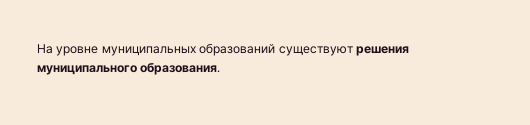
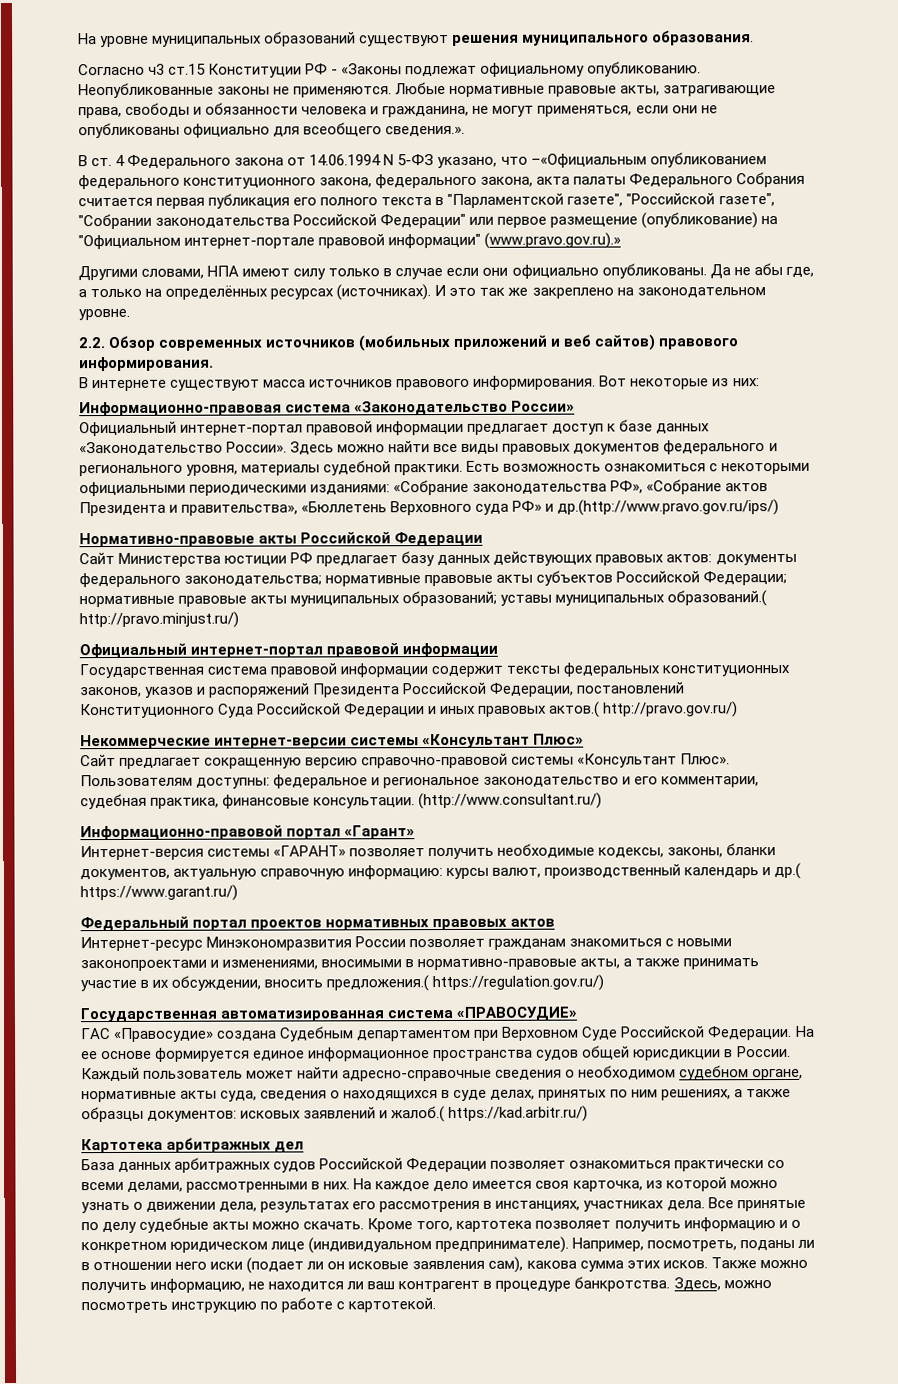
(221, 68) none -> [78,61,702,78] [78,82,777,99] [78,102,718,119] [78,122,466,139] [78,152,767,169] [78,171,806,190] [78,192,775,209] [78,212,779,230] [78,232,622,250] [78,263,814,281] [78,284,766,301] [78,308,130,321] [78,334,739,352] [79,356,214,372] [79,375,760,392] [79,400,576,417] [79,419,711,437] [79,440,778,456] [79,460,811,477] [79,479,769,497] [79,499,780,517] [79,531,484,548] [79,550,797,567] [79,570,788,588] [79,590,768,608] [79,611,239,629] [79,642,499,659] [79,662,791,679] [79,681,686,698] [80,701,739,719] [80,733,585,750] [80,752,731,769] [80,774,760,789] [80,792,603,810] [80,824,416,841] [80,843,777,861] [80,862,802,881] [80,884,238,902] [80,915,556,932] [80,936,733,952] [80,958,760,972] [80,974,605,992] [80,1006,578,1023] [80,1025,815,1042] [81,1045,791,1062] [81,1065,804,1082] [81,1088,791,1103] [81,1105,589,1123] [81,1137,305,1154] [81,1157,786,1173] [81,1176,778,1193] [81,1197,806,1214] [81,1217,801,1234] [81,1236,816,1254] [81,1256,808,1274] [81,1276,772,1294] [81,1297,437,1314] // Согласно ч3 ст.15 Конституции РФ - «Законы подлежат официальному опубликованию. Неопубликованные законы не применяются. Любые нормативные правовые акты, затрагивающие права, свободы и обязанности человека и гражданина, не могут применяться, если они не опубликованы официально для всеобщего сведения.». // В ст. 4 Федерального закона от 14.06.1994 N 5-ФЗ указано, что –«Официальным опубликованием федерального конституционного закона, федерального закона, акта палаты Федерального Собрания считается первая публикация его полного текста в "Парламентской газете", "Российской газете", "Собрании законодательства Российской Федерации" или первое размещение (опубликование) на "Официальном интернет-портале правовой информации" (www.pravo.gov.ru).» // Другими словами, НПА имеют силу только в случае если они официально опубликованы. Да не абы где, а только на определённых ресурсах (источниках). И это так же закреплено на законодательном уровне. // 2.2. Обзор современных источников (мобильных приложений и веб сайтов) правового информирования. // В интернете существуют масса источников правового информирования. Вот некоторые из них: // Информационно-правовая система «Законодательство России» // Официальный интернет-портал правовой информации предлагает доступ к базе данных «Законодательство России». Здесь можно найти все виды правовых документов федерального и регионального уровня, материалы судебной практики. Есть возможность ознакомиться с некоторыми официальными периодическими изданиями: «Собрание законодательства РФ», «Собрание актов Президента и правительства», «Бюллетень Верховного суда РФ» и др.(http://www.pravo.gov.ru/ips/) // Нормативно-правовые акты Российской Федерации // Сайт Министерства юстиции РФ предлагает базу данных действующих правовых актов: документы федерального законодательства; нормативные правовые акты субъектов Российской Федерации; нормативные правовые акты муниципальных образований; уставы муниципальных образований.( http://pravo.minjust.ru/) // Официальный интернет-портал правовой информации // Государственная система правовой информации содержит тексты федеральных конституционных законов, указов и распоряжений Президента Российской Федерации, постановлений Конституционного Суда Российской Федерации и иных правовых актов.( http://pravo.gov.ru/) // Некоммерческие интернет-версии системы «Консультант Плюс» // Сайт предлагает сокращенную версию справочно-правовой системы «Консультант Плюс». Пользователям доступны: федеральное и региональное законодательство и его комментарии, судебная практика, финансовые консультации. (http://www.consultant.ru/) // Информационно-правовой портал «Гарант» // Интернет-версия системы «ГАРАНТ» позволяет получить необходимые кодексы, законы, бланки документов, актуальную справочную информацию: курсы валют, производственный календарь и др.( https://www.garant.ru/) // Федеральный портал проектов нормативных правовых актов // Интернет-ресурс Минэкономразвития России позволяет гражданам знакомиться с новыми законопроектами и изменениями, вносимыми в нормативно-правовые акты, а также принимать участие в их обсуждении, вносить предложения.( https://regulation.gov.ru/) // Государственная автоматизированная система «ПРАВОСУДИЕ» // ГАС «Правосудие» создана Судебным департаментом при Верховном Суде Российской Федерации. На ее основе формируется единое информационное пространства судов общей юрисдикции в России. Каждый пользователь может найти адресно-справочные сведения о необходимом судебном органе, нормативные акты суда, сведения о находящихся в суде делах, принятых по ним решениях, а также образцы документов: исковых заявлений и жалоб.( https://kad.arbitr.ru/) // Картотека арбитражных дел // База данных арбитражных судов Российской Федерации позволяет ознакомиться практически со всеми делами, рассмотренными в них. На каждое дело имеется своя карточка, из которой можно узнать о движении дела, результатах его рассмотрения в инстанциях, участниках дела. Все принятые по делу судебные акты можно скачать. Кроме того, картотека позволяет получить информацию и о конкретном юридическом лице (индивидуальном предпринимателе). Например, посмотреть, поданы ли в отношении него иски (подает ли он исковые заявления сам), какова сумма этих исков. Также можно получить информацию, не находится ли ваш контрагент в процедуре банкротства. Здесь, можно посмотреть инструкцию по работе с картотекой.

